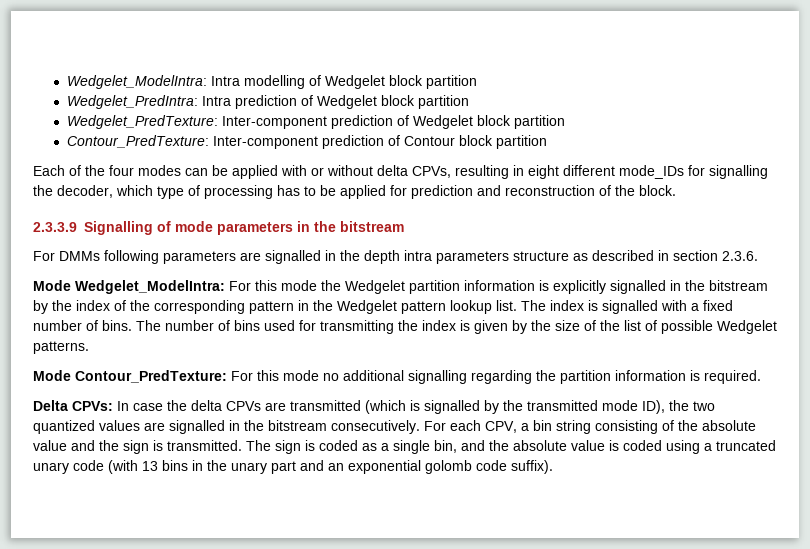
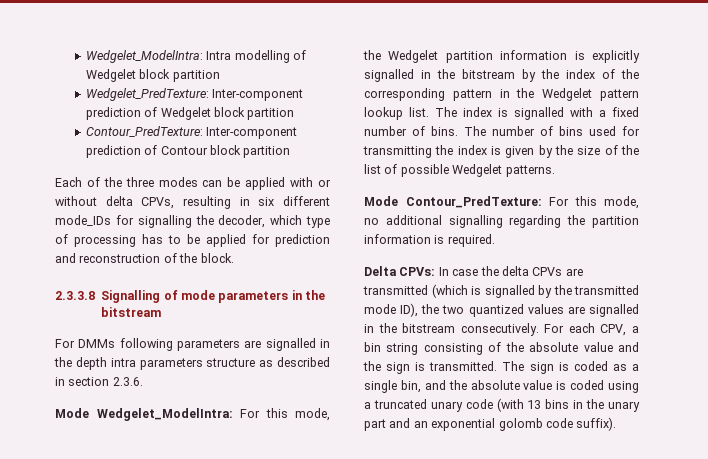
[66,95,469,109] // Wedgelet_PredIntra: Intra prediction of Wedgelet block partition -> (220, 76) none
[109,165,134,176] four -> [125,177,154,187] three
[528,165,559,179] eight -> [258,197,275,206] six
[33,222,77,232] 2.3.3.9 -> [55,291,95,300] 2.3.3.8
[281,280,317,291] mode -> [295,408,330,421] mode,
[283,370,319,381] mode -> [604,196,639,209] mode,

